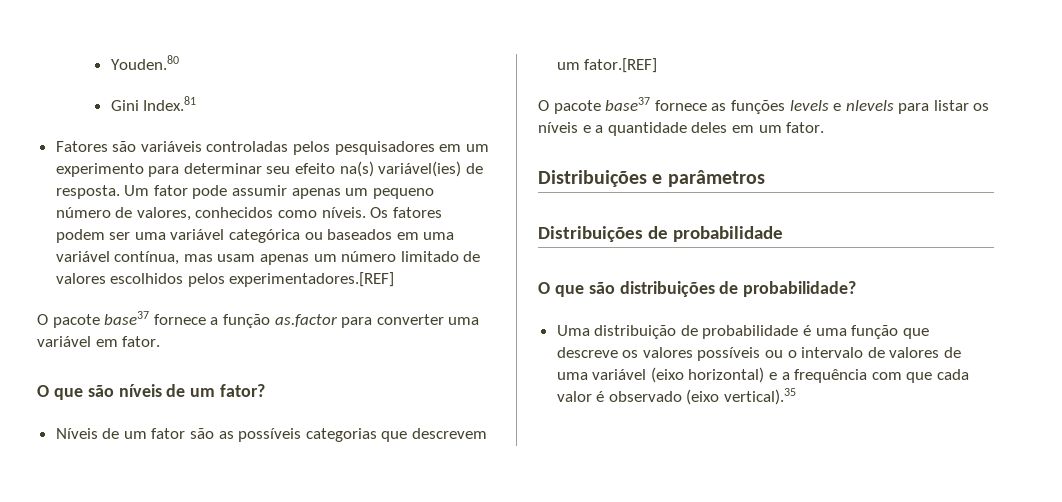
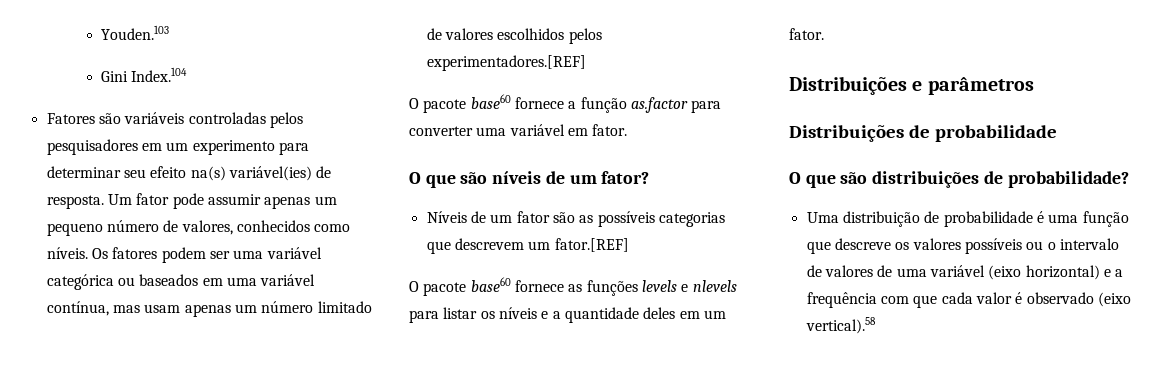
[110,55,179,70] Youden.80 -> [101,25,170,40] Youden.103
[143,96,197,111] Index.81 -> [131,67,188,82] Index.104
[104,311,150,325] base37 -> [470,94,511,109] base60
[605,97,651,111] base37 -> [470,277,511,292] base60
[724,388,797,405] vertical).35 -> [805,317,876,334] vertical).58

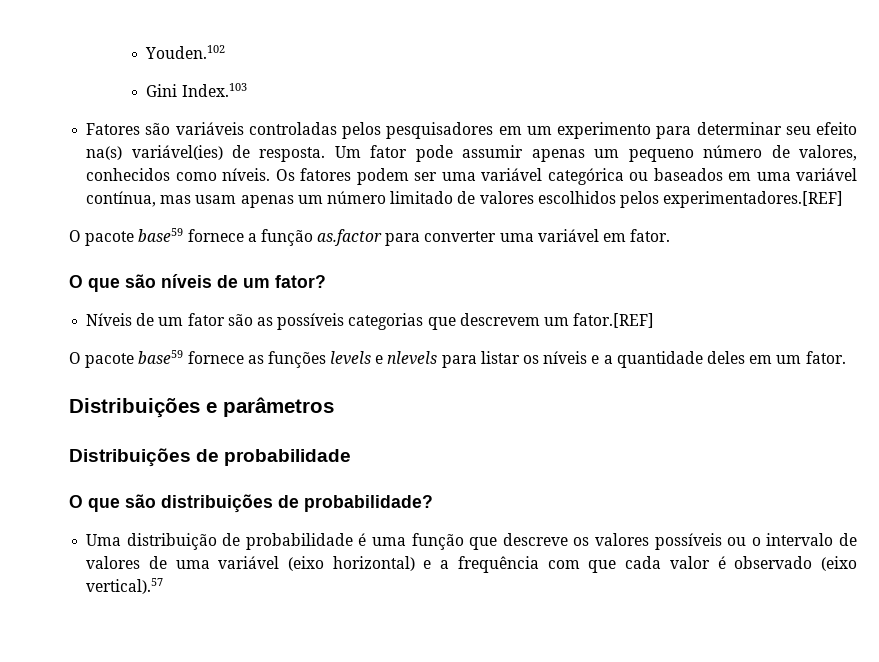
[101,25,170,40] Youden.103 -> [145,45,226,59] Youden.102
[131,67,188,82] Index.104 -> [181,83,247,97] Index.103
[470,94,511,109] base60 -> [138,228,184,242] base59
[470,277,511,292] base60 -> [138,350,184,364] base59
[805,317,876,334] vertical).58 -> [86,578,164,594] vertical).57

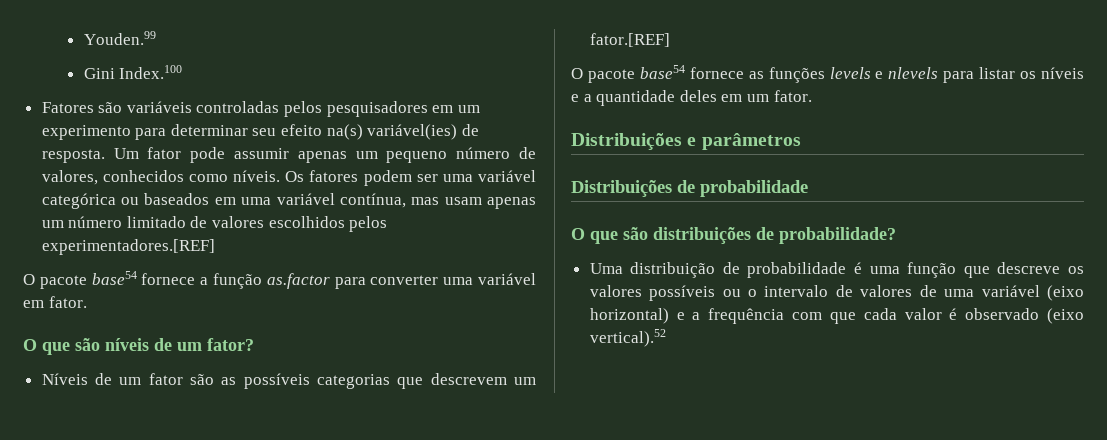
[145,45,226,59] Youden.102 -> [83,31,156,45] Youden.99
[181,83,247,97] Index.103 -> [119,65,183,79] Index.100
[138,228,184,242] base59 -> [91,271,137,285] base54
[138,350,184,364] base59 -> [639,65,685,79] base54
[86,578,164,594] vertical).57 -> [589,329,666,347] vertical).52

